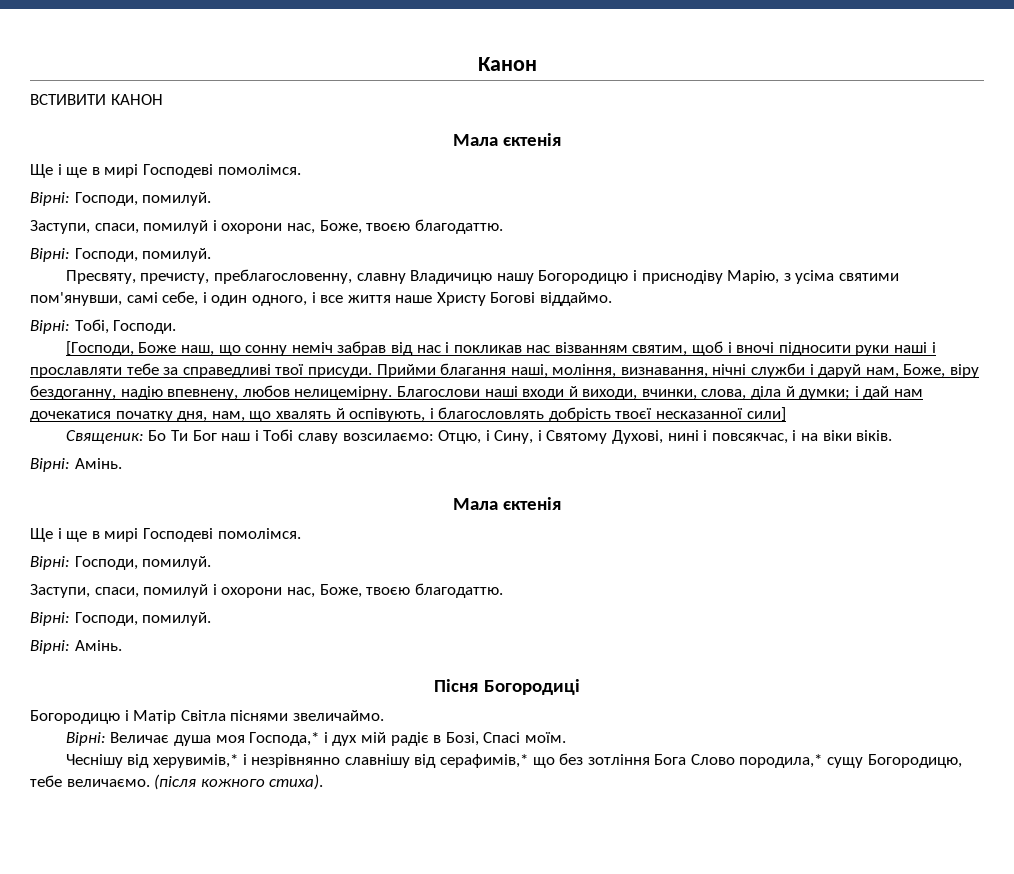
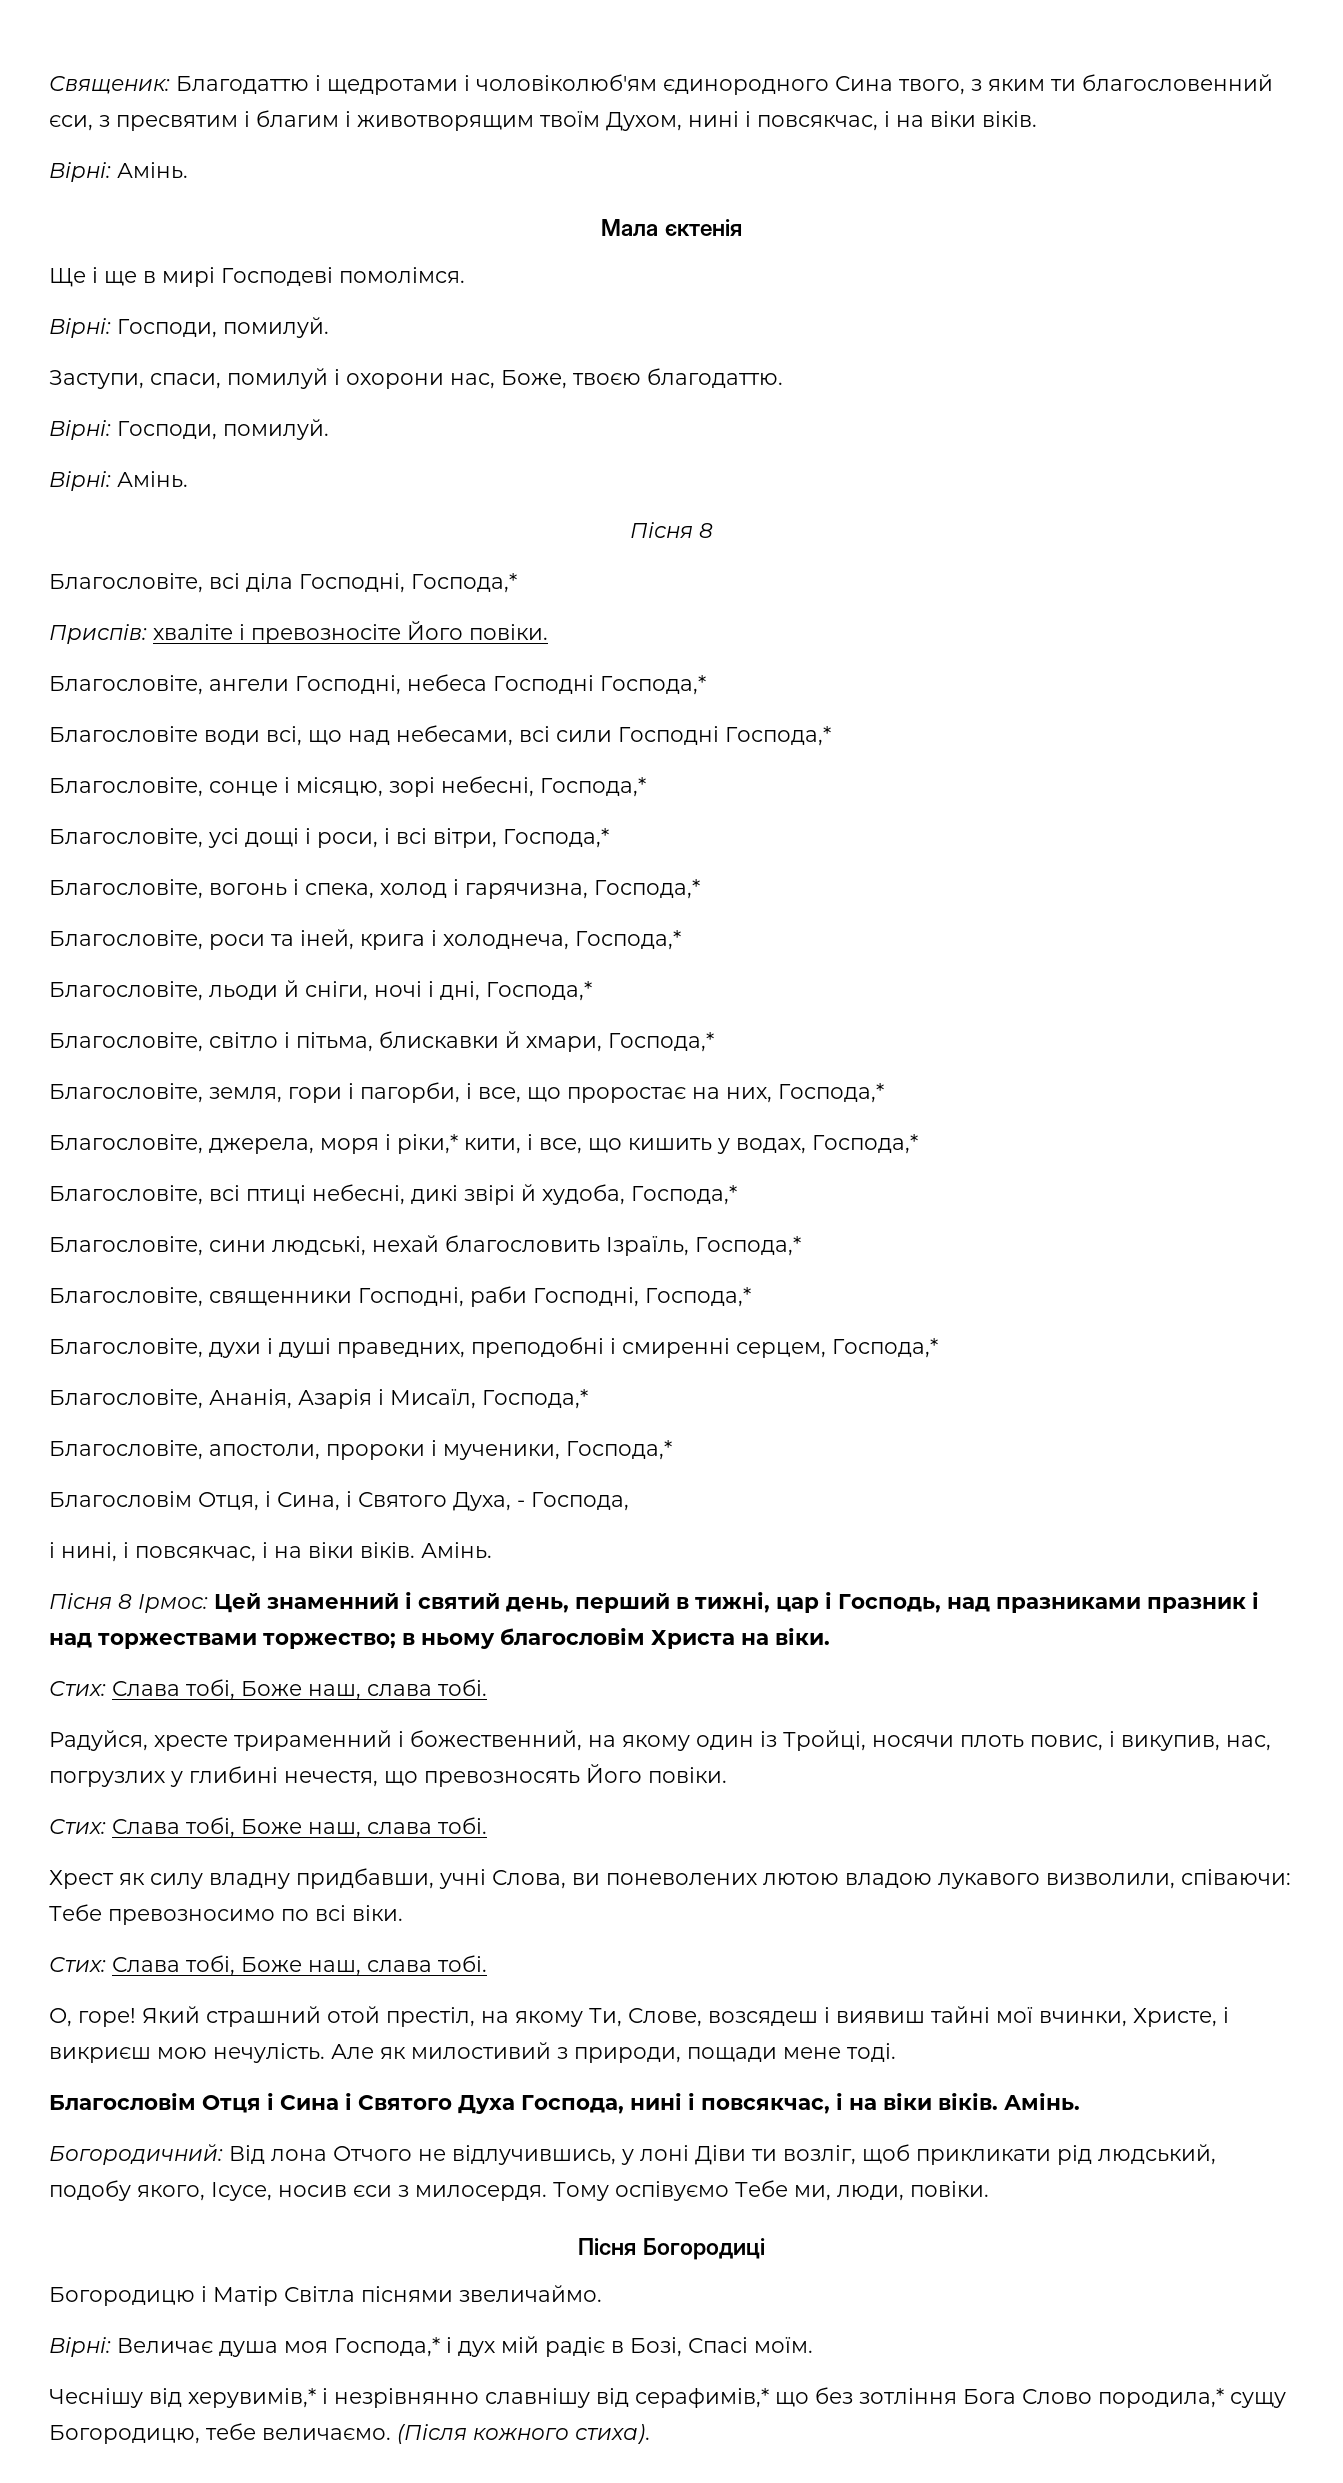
[477,57,537,71] [30,94,163,105] [452,133,562,146] [30,164,301,178] [30,192,212,206] [30,219,503,234] [30,248,212,262] [65,269,899,284] [30,291,613,306] [30,319,177,334] [65,341,936,356] [30,363,980,378] [30,385,924,400] [30,407,786,422] [65,429,664,444] Канон // ВСТИВИТИ КАНОН // Мала єктенія // Ще і ще в мирі Господеві помолімся. // Вірні: Господи, помилуй. // Заступи, спаси, помилуй і охорони нас, Боже, твоєю благодаттю. // Вірні: Господи, помилуй. // Пресвяту, пречисту, преблагословенну, славну Владичицю нашу Богородицю і приснодіву Марію, з усіма святими пом'янувши, самі себе, і один одного, і все життя наше Христу Богові віддаймо. // Вірні: Тобі, Господи. // [Господи, Боже наш, що сонну неміч забрав від нас і покликав нас візванням святим, щоб і вночі підносити руки наші і прославляти тебе за справедливі твої присуди. Прийми благання наші, моління, визнавання, нічні служби і даруй нам, Боже, віру бездоганну, надію впевнену, любов нелицемірну. Благослови наші входи й виходи, вчинки, слова, діла й думки; і дай нам дочекатися початку дня, нам, що хвалять й оспівують, і благословлять добрість твоєї несказанної сили] // Священик: Бо Ти Бог наш і Тобі славу возсилаємо: Отцю, і Сину, і Святому Духові, -> [49,74,1273,95] [49,110,682,131] Священик: Благодаттю і щедротами і чоловіколюб'ям єдинородного Сина твого, з яким ти благословенний єси, з пресвятим і благим і животворящим твоїм Духом,
(122, 645) none -> [630,522,713,538] [49,573,517,593] [49,621,548,644] [49,674,706,695] [49,725,831,746] [49,776,646,797] [49,828,609,848] [49,879,700,899] [49,929,681,950] [49,980,592,1001] [49,1031,714,1052] [49,1082,884,1103] [49,1134,918,1154] [49,1184,737,1205] [49,1235,801,1256] [49,1286,751,1307] [49,1337,938,1358] [49,1389,588,1409] [49,1440,672,1460] [49,1491,629,1511] [49,1542,492,1562] [49,1592,1259,1613] [49,1628,830,1649] [49,1679,487,1700] [49,1730,1271,1751] [49,1764,727,1787] [49,1817,487,1838] [49,1868,1291,1889] [49,1904,403,1925] [49,1955,487,1976] [49,2006,1229,2027] [49,2042,896,2063] [49,2093,1080,2114] [49,2144,1216,2165] [49,2180,989,2201] // Пісня 8 // Благословіте, всі діла Господні, Господа,* // Приспів: хваліте і превозносіте Його повіки. // Благословіте, ангели Господні, небеса Господні Господа,* // Благословіте води всі, що над небесами, всі сили Господні Господа,* // Благословіте, сонце і місяцю, зорі небесні, Господа,* // Благословіте, усі дощі і роси, і всі вітри, Господа,* // Благословіте, вогонь і спека, холод і гарячизна, Господа,* // Благословіте, роси та іней, крига і холоднеча, Господа,* // Благословіте, льоди й сніги, ночі і дні, Господа,* // Благословіте, світло і пітьма, блискавки й хмари, Господа,* // Благословіте, земля, гори і пагорби, і все, що проростає на них, Господа,* // Благословіте, джерела, моря і ріки,* кити, і все, що кишить у водах, Господа,* // Благословіте, всі птиці небесні, дикі звірі й худоба, Господа,* // Благословіте, сини людські, нехай благословить Ізраїль, Господа,* // Благословіте, священники Господні, раби Господні, Господа,* // Благословіте, духи і душі праведних, преподобні і смиренні серцем, Господа,* // Благословіте, Ананія, Азарія і Мисаїл, Господа,* // Благословіте, апостоли, пророки і мученики, Господа,* // Благословім Отця, і Сина, і Святого Духа, - Господа, // і нині, і повсякчас, і на віки віків. Амінь. // Пісня 8 Ірмос: Цей знаменний і святий день, перший в тижні, цар і Господь, над празниками празник і над торжествами торжество; в ньому благословім Христа на віки. // Стих: Слава тобі, Боже наш, слава тобі. // Радуйся, хресте трираменний і божественний, на якому один із Тройці, носячи плоть повис, і викупив, нас, погрузлих у глибині нечестя, що превозносять Його повіки. // Стих: Слава тобі, Боже наш, слава тобі. // Хрест як силу владну придбавши, учні Слова, ви поневолених лютою владою лукавого визволили, співаючи: Тебе превозносимо по всі віки. // Стих: Слава тобі, Боже наш, слава тобі. // О, горе! Який страшний отой престіл, на якому Ти, Слове, возсядеш і виявиш тайні мої вчинки, Христе, і викриєш мою нечулість. Але як милостивий з природи, пощади мене тоді. // Благословім Отця і Сина і Святого Духа Господа, нині і повсякчас, і на віки віків. Амінь. // Богородичний: Від лона Отчого не відлучившись, у лоні Діви ти возліг, щоб прикликати рід людський, подобу якого, Ісусе, носив єси з милосердя. Тому оспівуємо Тебе ми, люди, повіки.
[154,774,197,790] (після -> [397,2424,467,2444] (Після

